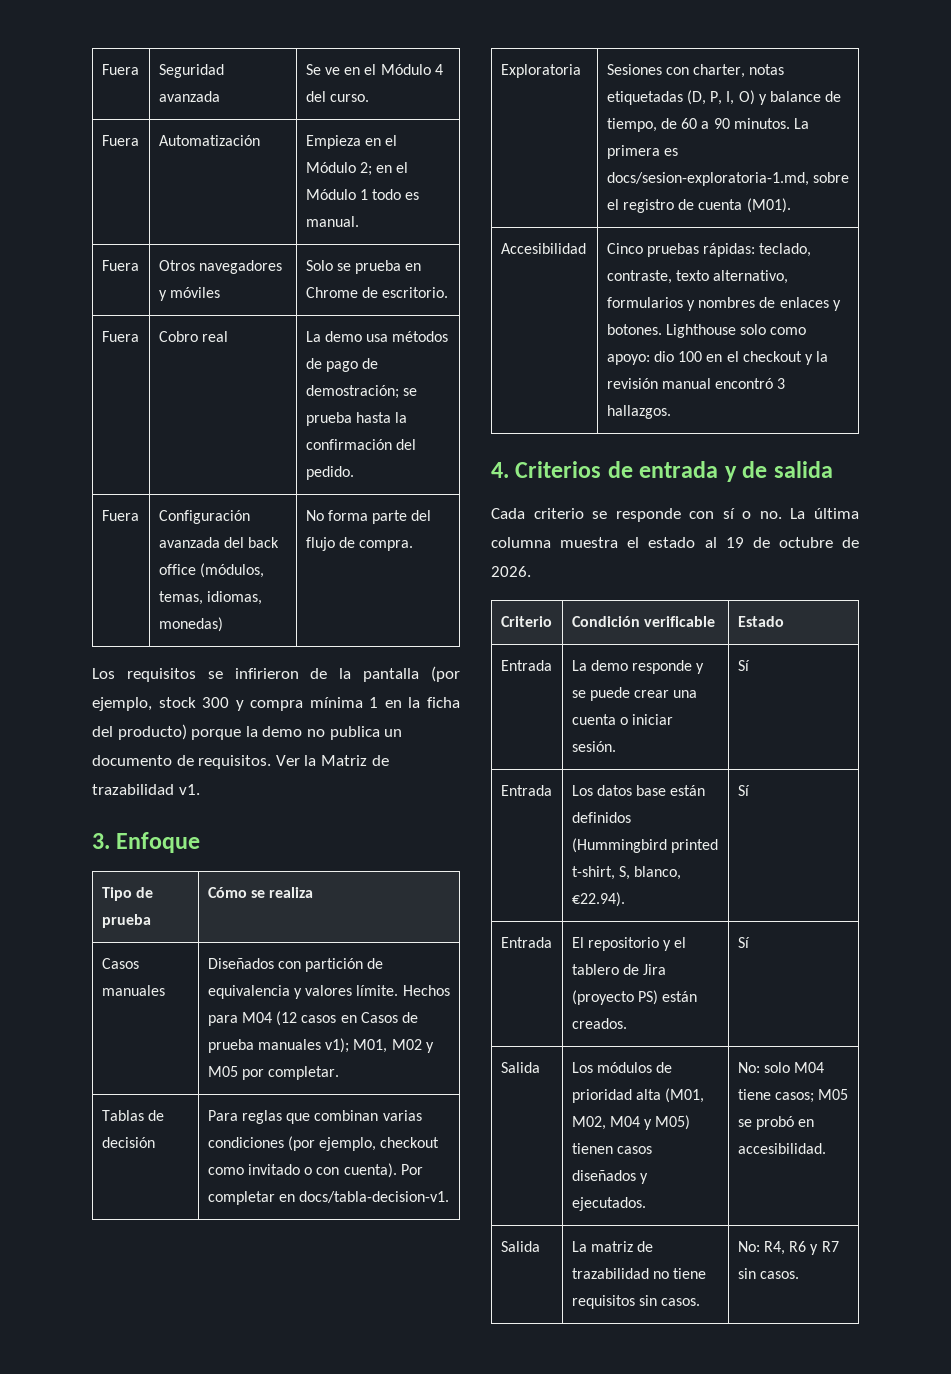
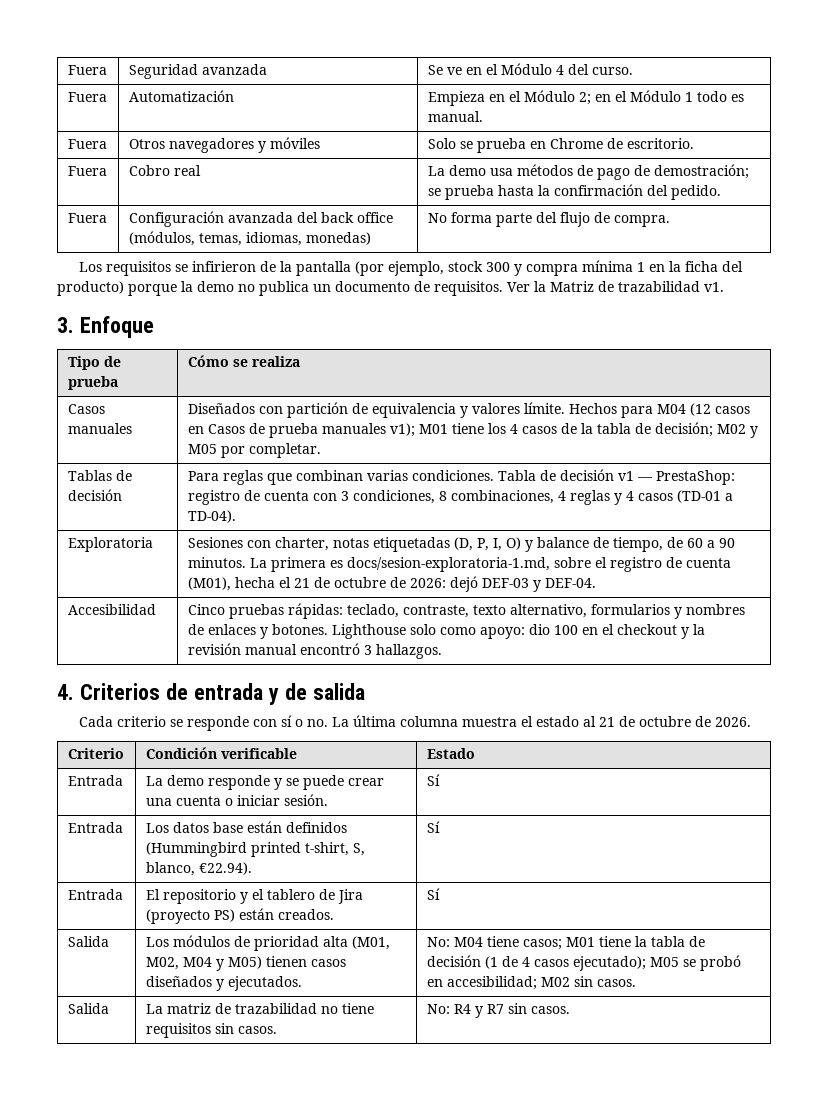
[353,1039,388,1053] M01, -> [418,422,713,437] M01 tiene los 4 casos de la tabla de decisión;
[207,1136,440,1151] [207,1163,423,1178] [207,1191,450,1205] condiciones (por ejemplo, checkout como invitado o con cuenta). Por completar en docs/tabla-decision-v1. -> [411,469,735,485] [187,490,733,505] [187,510,236,523] condiciones. Tabla de decisión v1 — PrestaShop: registro de cuenta con 3 condiciones, 8 combinaciones, 4 reglas y 4 casos (TD-01 a TD-04).
[746,198,791,213] (M01). -> [187,576,596,592] (M01), hecha el 21 de octubre de 2026: dejó DEF-03 y DEF-04.
[725,537,744,548] 19 -> [599,717,616,727] 21
[763,1062,790,1073] solo -> (450, 942) none
[818,1089,849,1100] [737,1116,815,1130] [737,1143,826,1154] M05 se probó en accesibilidad. -> [565,936,705,947] [426,955,741,971] [426,976,636,990] M01 tiene la tabla de decisión (1 de 4 casos ejecutado); M05 se probó en accesibilidad; M02 sin casos.
[763,1241,807,1255] R4, R6 -> [453,1004,471,1014] R4

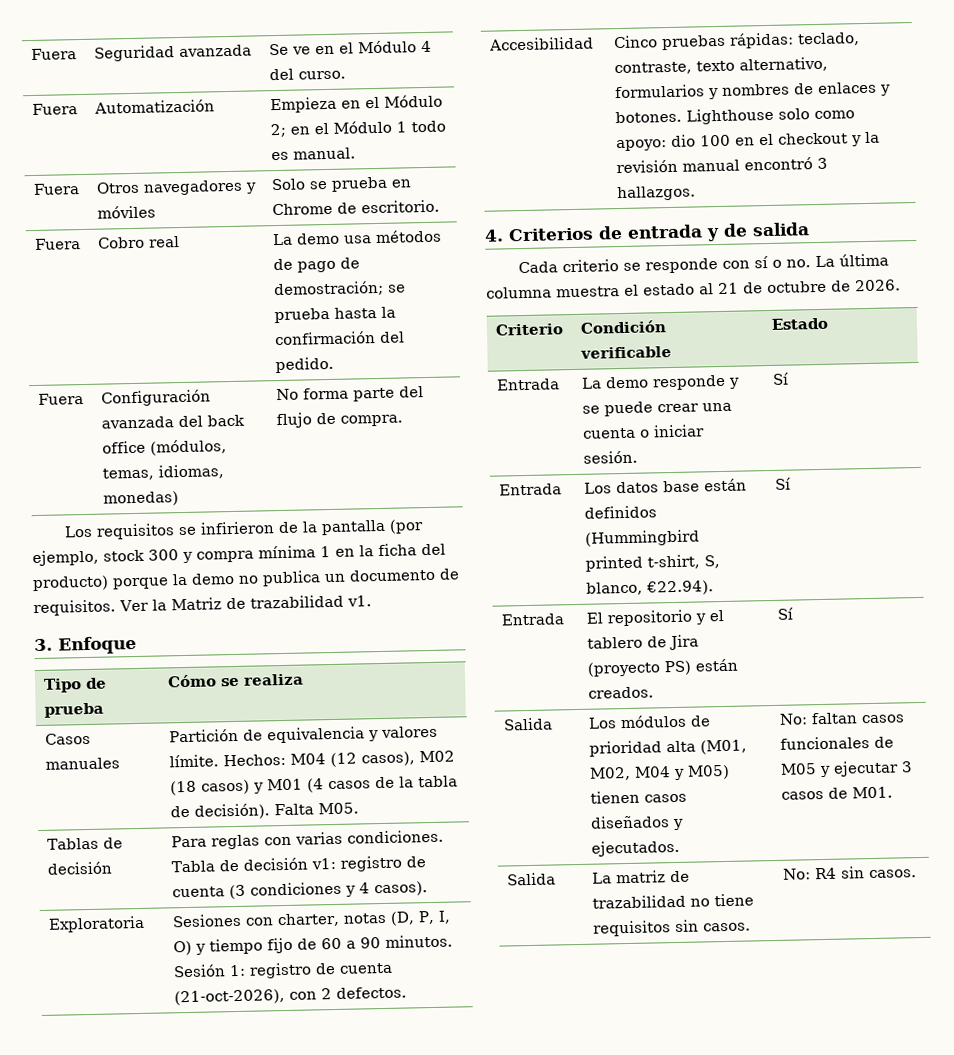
[187,402,348,418] Diseñados con partición -> [168,728,239,743] Partición
[568,403,750,418] [187,423,518,438] Hechos para M04 (12 casos en Casos de prueba manuales v1); M01 tiene los 4 -> [222,750,455,768] [169,778,324,796] Hechos: M04 (12 casos), M02 (18 casos) y M01 (4
[654,422,758,438] [187,443,321,458] decisión; M02 y M05 por completar. -> [193,802,359,820] decisión). Falta M05.
[266,470,363,485] que combinan -> [263,836,292,846] con
[617,470,735,485] [187,490,733,505] [187,510,236,523] v1 — PrestaShop: registro de cuenta con 3 condiciones, 8 combinaciones, 4 reglas y 4 casos (TD-01 a TD-04). -> [310,855,426,872] [171,881,428,900] v1: registro de cuenta (3 condiciones y 4 casos).
[372,537,450,552] etiquetadas -> (387, 918) none
[536,537,663,552] balance de tiempo, -> [208,937,293,955] tiempo fijo
[249,557,731,572] [187,576,596,592] La primera es docs/sesion-exploratoria-1.md, sobre el registro de cuenta (M01), hecha el 21 de octubre de 2026: dejó DEF-03 y DEF-04. -> [172,962,393,979] [173,986,407,1006] Sesión 1: registro de cuenta (21-oct-2026), con 2 defectos.
[453,936,705,950] [426,955,741,971] [426,976,636,990] M04 tiene casos; M01 tiene la tabla de decisión (1 de 4 casos ejecutado); M05 se probó en accesibilidad; M02 sin casos. -> [810,712,905,725] [779,736,894,750] [779,760,913,778] [780,786,893,800] faltan casos funcionales de M05 y ejecutar 3 casos de M01.
[474,1004,504,1018] y R7 -> (837, 873) none

